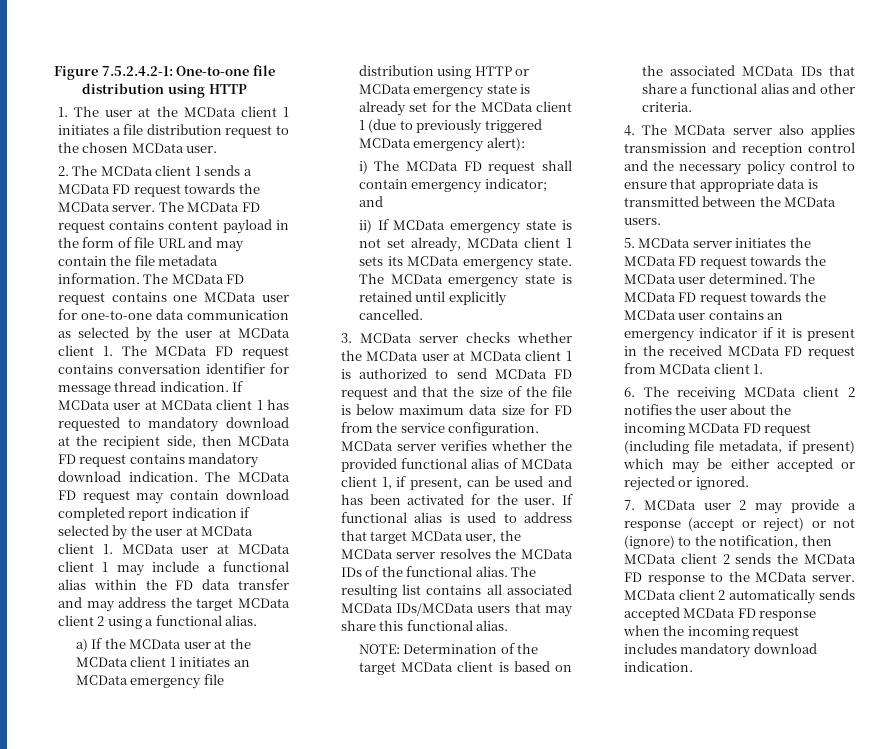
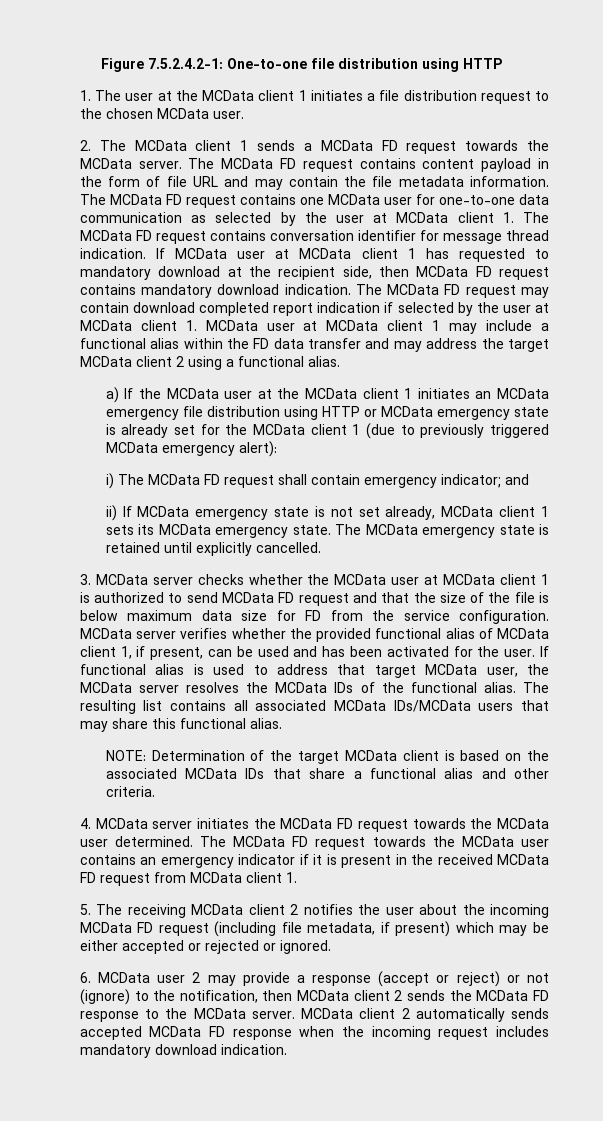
[642,124,855,138] [623,142,855,156] [623,160,855,175] [623,178,818,192] [623,196,837,207] [623,218,661,225] [623,238,635,248] The MCData server also applies transmission and reception control and the necessary policy control to ensure that appropriate data is transmitted between the MCData users. // 5. -> (91, 823) none
[623,387,635,397] 6. -> [79,904,91,915] 5.
[623,500,635,510] 7. -> [79,972,91,983] 6.

